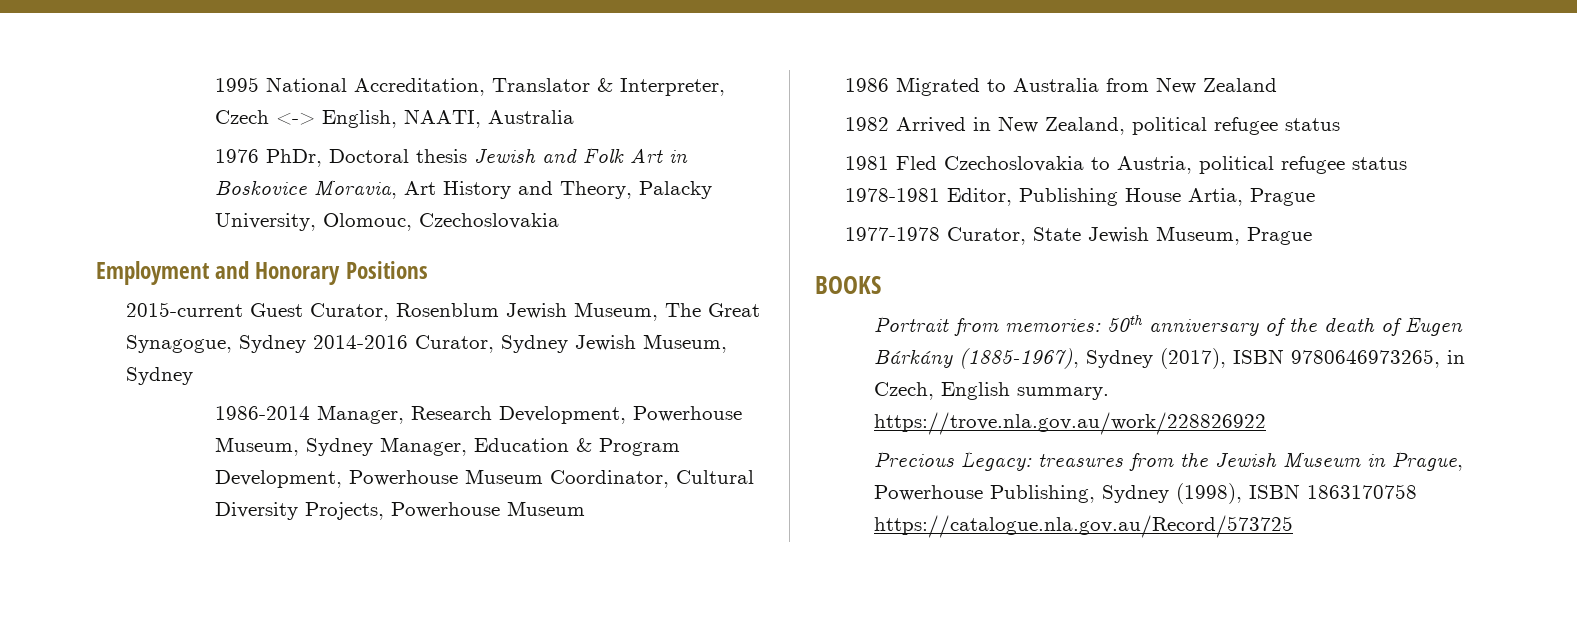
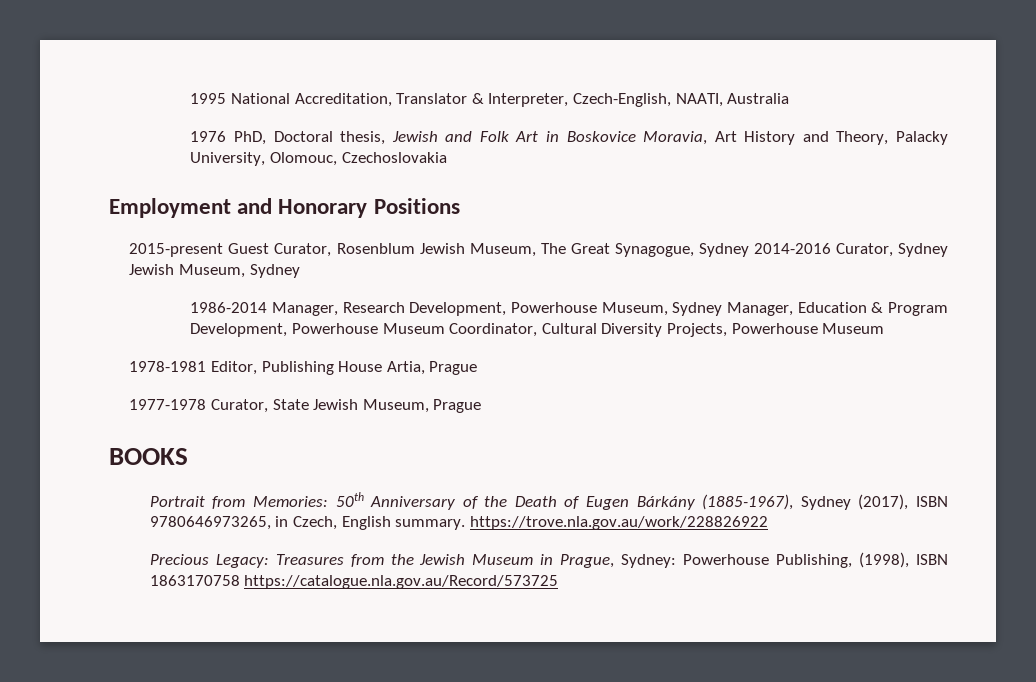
[214,110,397,128] Czech <-> English, -> [573,93,672,107] Czech-English,
[265,149,467,167] PhDr, Doctoral thesis -> [234,131,386,145] PhD, Doctoral thesis,
[125,302,243,317] 2015-current -> [129,243,224,257] 2015-present
[844,77,1277,96] [844,116,1340,135] [844,156,1407,174] 1986 Migrated to Australia from New Zealand // 1982 Arrived in New Zealand, political refugee status // 1981 Fled Czechoslovakia to Austria, political refugee status -> (885, 328) none
[1005,314,1260,336] memories: 50th anniversary -> [252,492,456,510] Memories: 50th Anniversary
[1324,317,1376,332] death -> [514,496,557,507] Death
[1038,453,1124,467] treasures -> [275,554,344,565] Treasures
(1464, 461) none -> [621,554,677,568] Sydney:
[1102,485,1170,503] Sydney -> (853, 561) none

